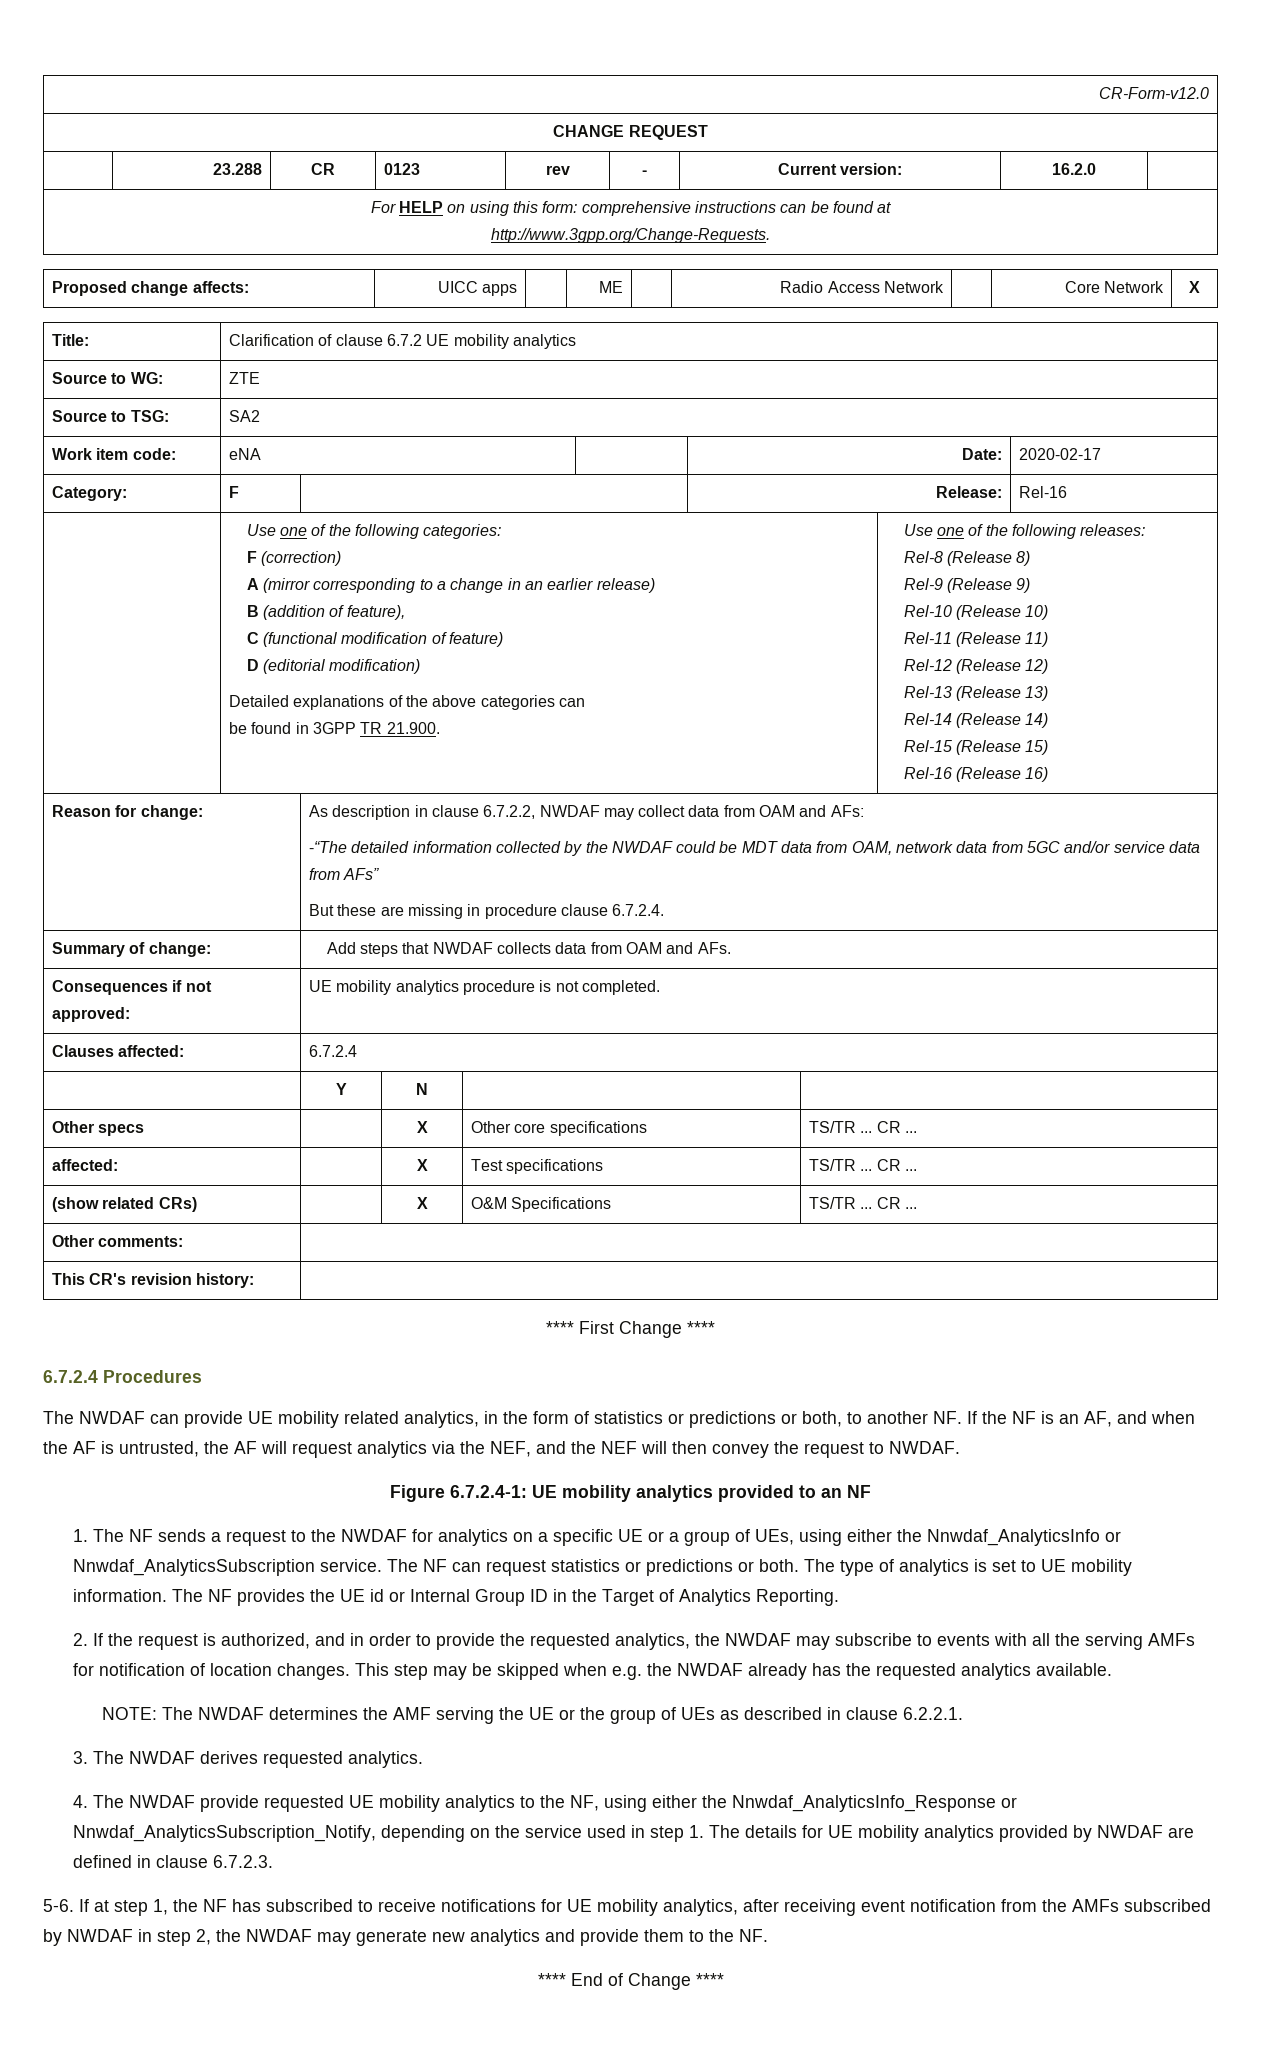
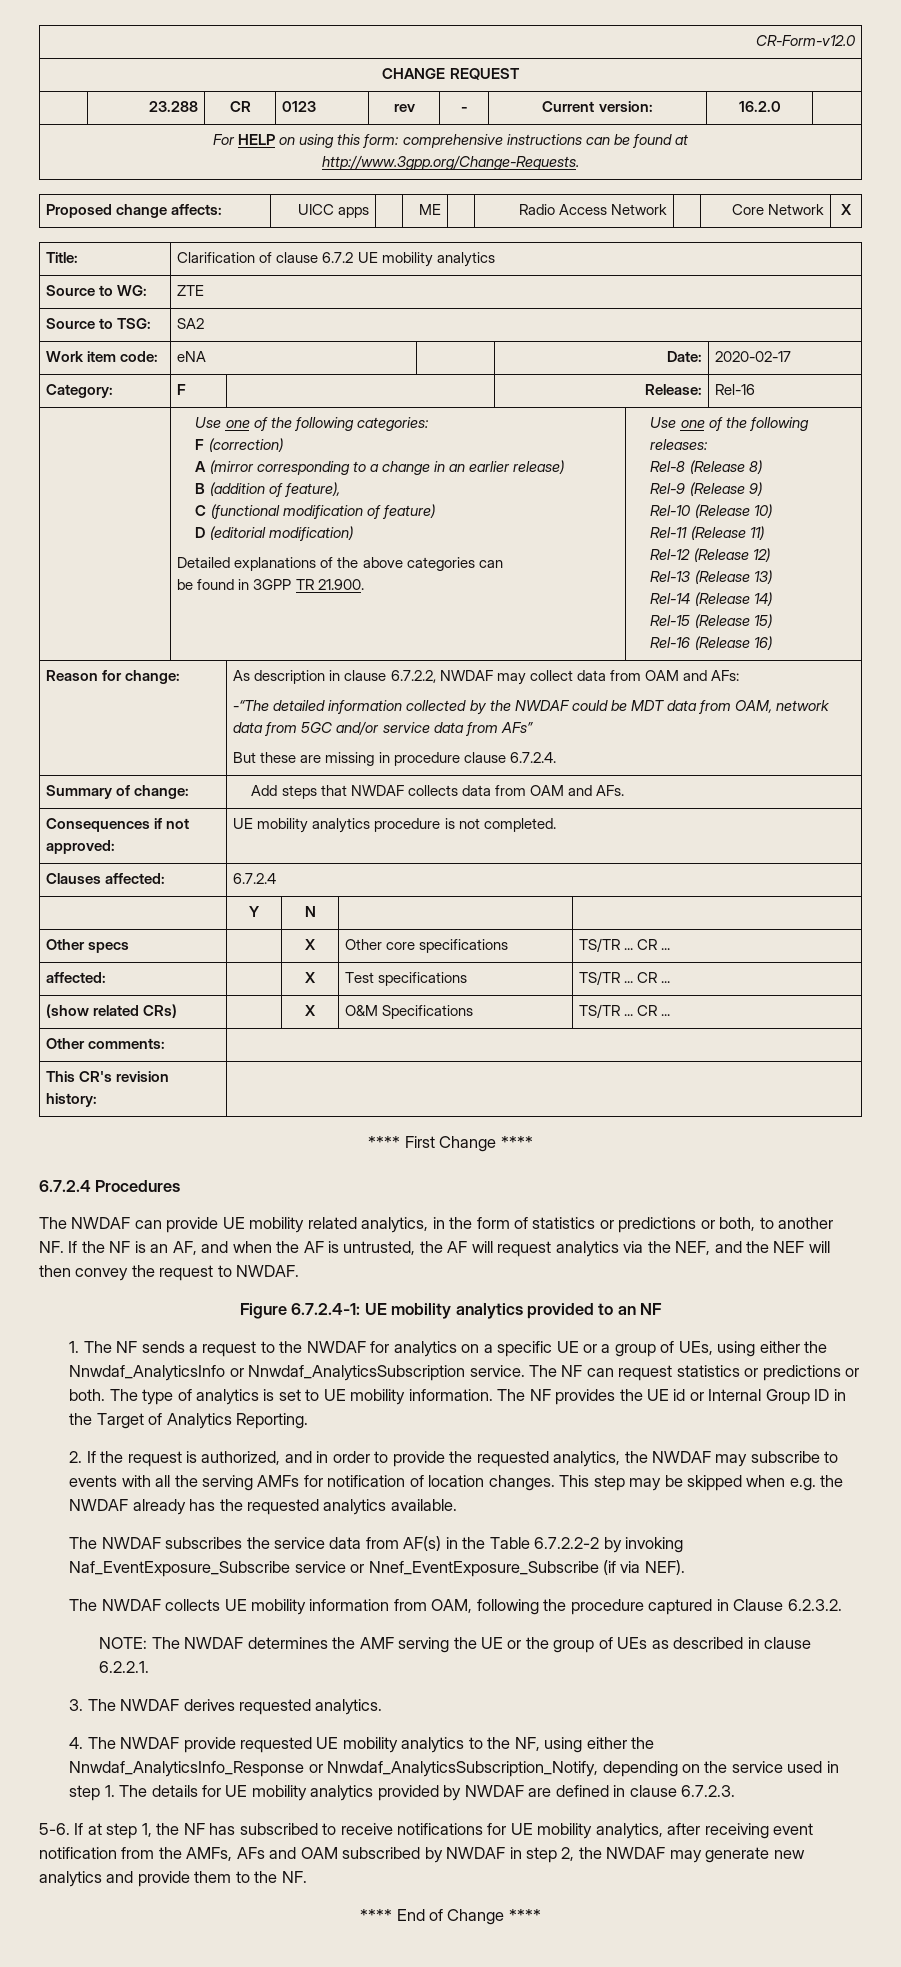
(1112, 1669) none -> [69,1536,684,1553] [69,1560,685,1577] [69,1599,842,1615] // The NWDAF subscribes the service data from AF(s) in the Table 6.7.2.2-2 by invoking Naf_EventExposure_Subscribe service or Nnef_EventExposure_Subscribe (if via NEF). // The NWDAF collects UE mobility information from OAM, following the procedure captured in Clause 6.2.3.2.
[1072,1899,1119,1912] AMFs -> [186,1847,338,1861] AMFs, AFs and OAM

